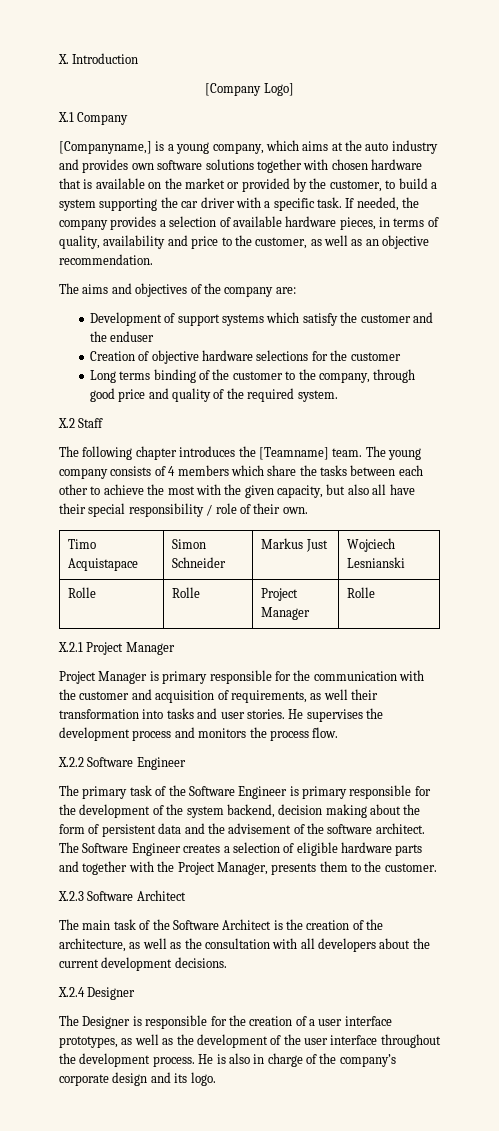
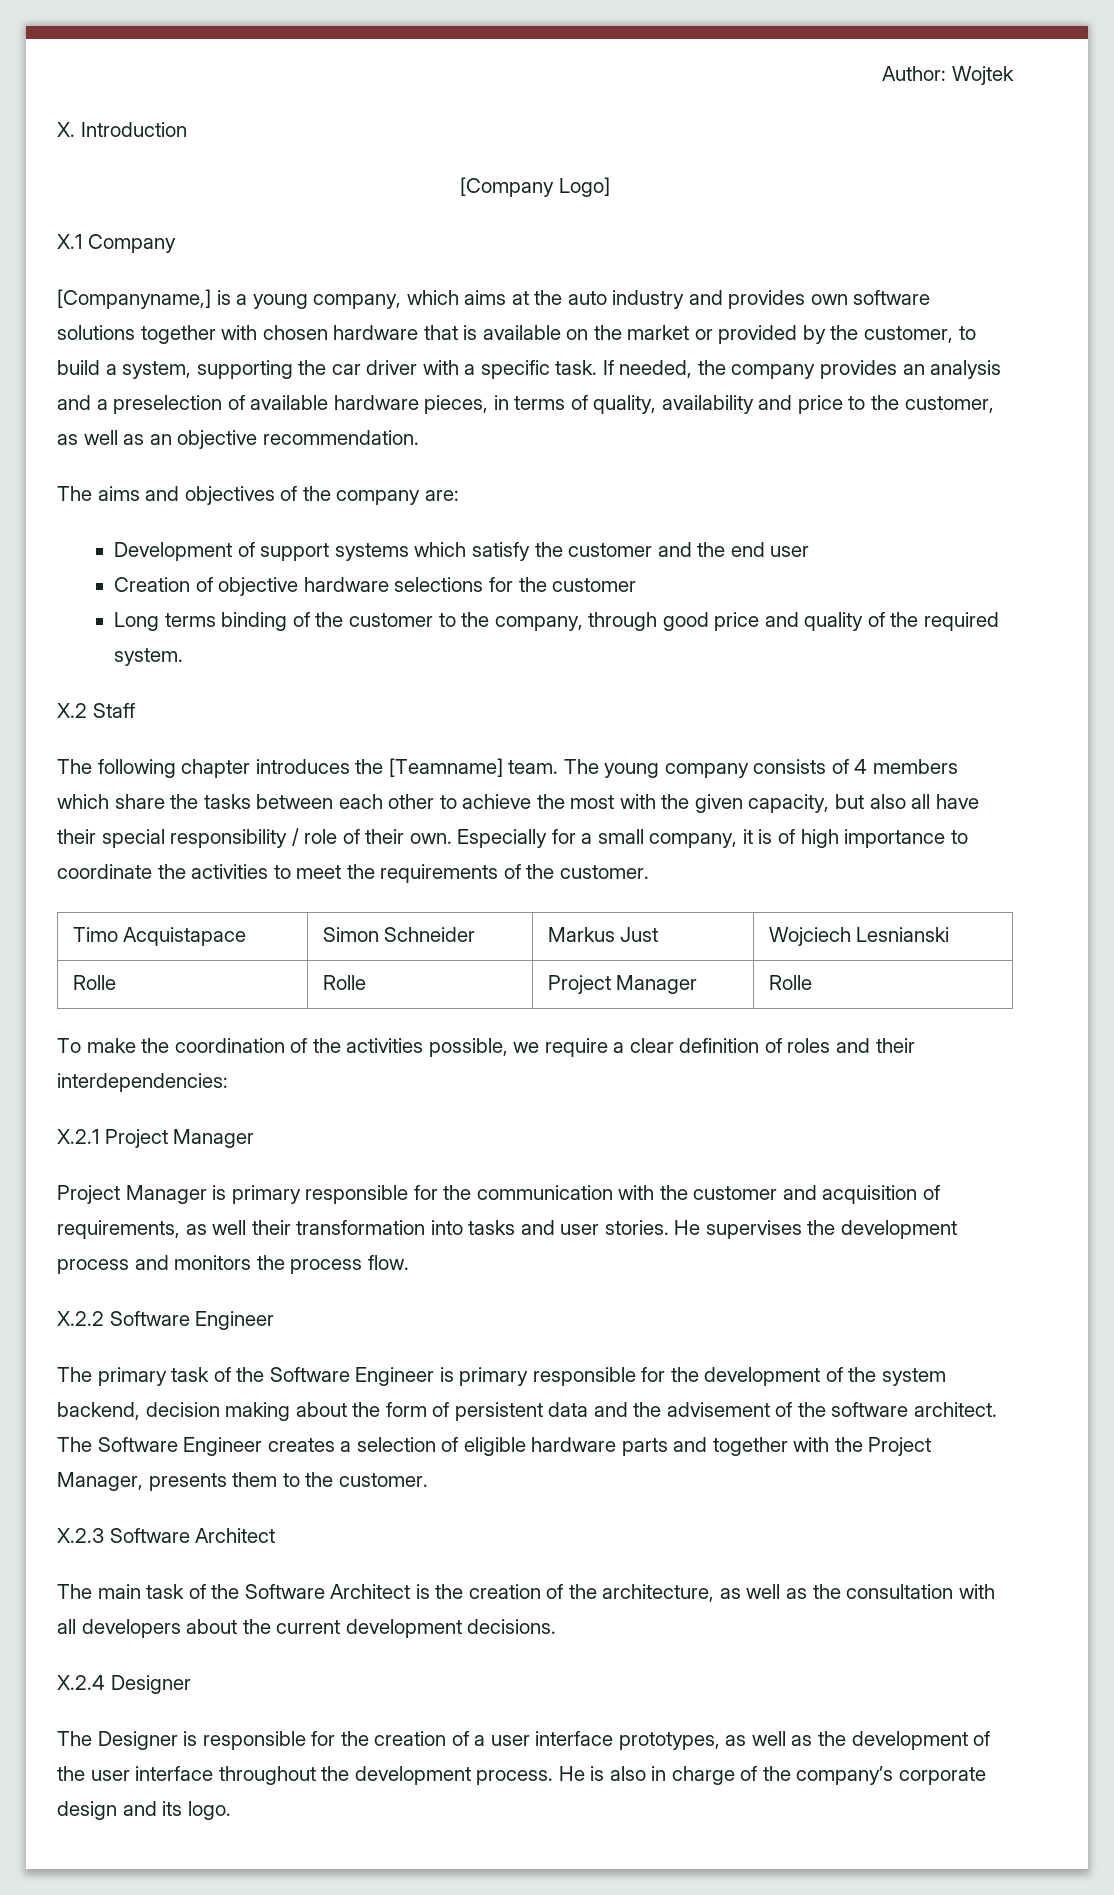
(58, 59) none -> [882,66,1014,85] Author: Wojtek //
[59,199,96,211] system -> [122,361,192,379] system,
[159,216,217,227] a selection -> [902,360,1002,379] [57,395,223,414] an analysis and a preselection
[110,331,155,342] enduser -> [730,542,810,557] end user
(308, 510) none -> [457,829,968,848] [57,864,649,883] Especially for a small company, it is of high importance to coordinate the activities to meet the requirements of the customer.
(376, 592) none -> [57,1038,915,1057] [57,1073,228,1092] // To make the coordination of the activities possible, we require a clear definition of roles and their interdependencies:

